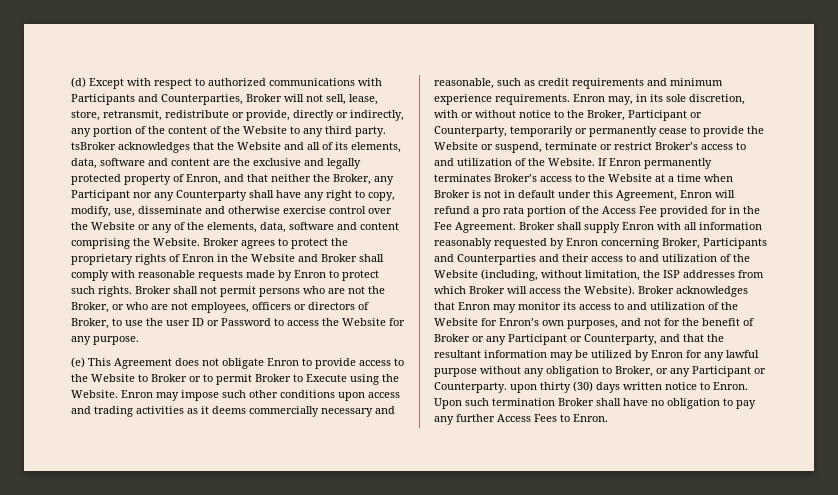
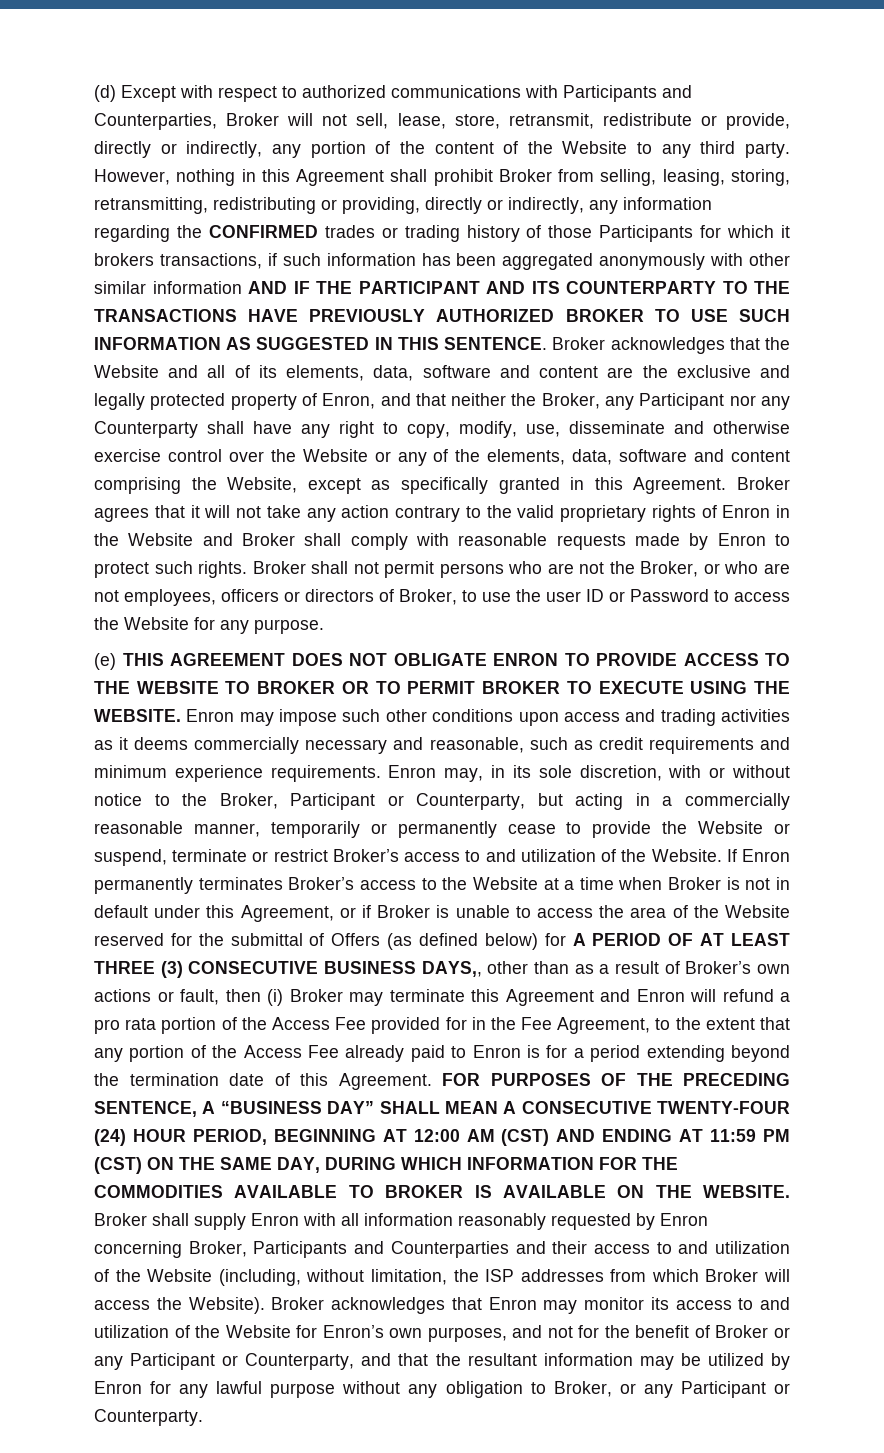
[71,142,116,150] tsBroker -> [94,169,790,186] [94,197,712,214] [94,225,790,242] [94,253,790,270] [94,281,790,294] [94,309,790,322] [94,337,606,350] However, nothing in this Agreement shall prohibit Broker from selling, leasing, storing, retransmitting, redistributing or providing, directly or indirectly, any information regarding the CONFIRMED trades or trading history of those Participants for which it brokers transactions, if such information has been aggregated anonymously with other similar information AND IF THE PARTICIPANT AND ITS COUNTERPARTY TO THE TRANSACTIONS HAVE PREVIOUSLY AUTHORIZED BROKER TO USE SUCH INFORMATION AS SUGGESTED IN THIS SENTENCE. Broker
[153,238,348,249] Website. Broker agrees to protect the -> [227,477,791,494] [94,505,555,522] Website, except as specifically granted in this Agreement. Broker agrees that it will not take any action contrary to the valid
[88,358,404,369] [71,374,399,385] [71,390,118,398] This Agreement does not obligate Enron to provide access to the Website to Broker or to permit Broker to Execute using the Website. -> [122,653,790,666] [94,681,791,694] [94,709,181,722] THIS AGREEMENT DOES NOT OBLIGATE ENRON TO PROVIDE ACCESS TO THE WEBSITE TO BROKER OR TO PERMIT BROKER TO EXECUTE USING THE WEBSITE.
(507, 131) none -> [537,793,790,810] [94,821,260,837] but acting in a commercially reasonable manner,
(677, 195) none -> [339,905,790,918] [94,933,790,950] [94,961,790,978] [94,989,630,1006] or if Broker is unable to access the area of the Website reserved for the submittal of Offers (as defined below) for A PERIOD OF AT LEAST THREE (3) CONSECUTIVE BUSINESS DAYS,, other than as a result of Broker’s own actions or fault, then (i) Broker may terminate this Agreement and
[455,222,516,233] Agreement. -> [557,1017,790,1034] [94,1045,790,1062] [94,1073,790,1090] [94,1101,790,1117] [94,1129,790,1146] [94,1157,678,1174] [94,1185,790,1198] Agreement, to the extent that any portion of the Access Fee already paid to Enron is for a period extending beyond the termination date of this Agreement. FOR PURPOSES OF THE PRECEDING SENTENCE, A “BUSINESS DAY” SHALL MEAN A CONSECUTIVE TWENTY-FOUR (24) HOUR PERIOD, BEGINNING AT 12:00 AM (CST) AND ENDING AT 11:59 PM (CST) ON THE SAME DAY, DURING WHICH INFORMATION FOR THE COMMODITIES AVAILABLE TO BROKER IS AVAILABLE ON THE WEBSITE.
[510,381,748,393] [434,398,756,409] [434,414,608,425] upon thirty (30) days written notice to Enron. Upon such termination Broker shall have no obligation to pay any further Access Fees to Enron. -> (203, 1417) none

